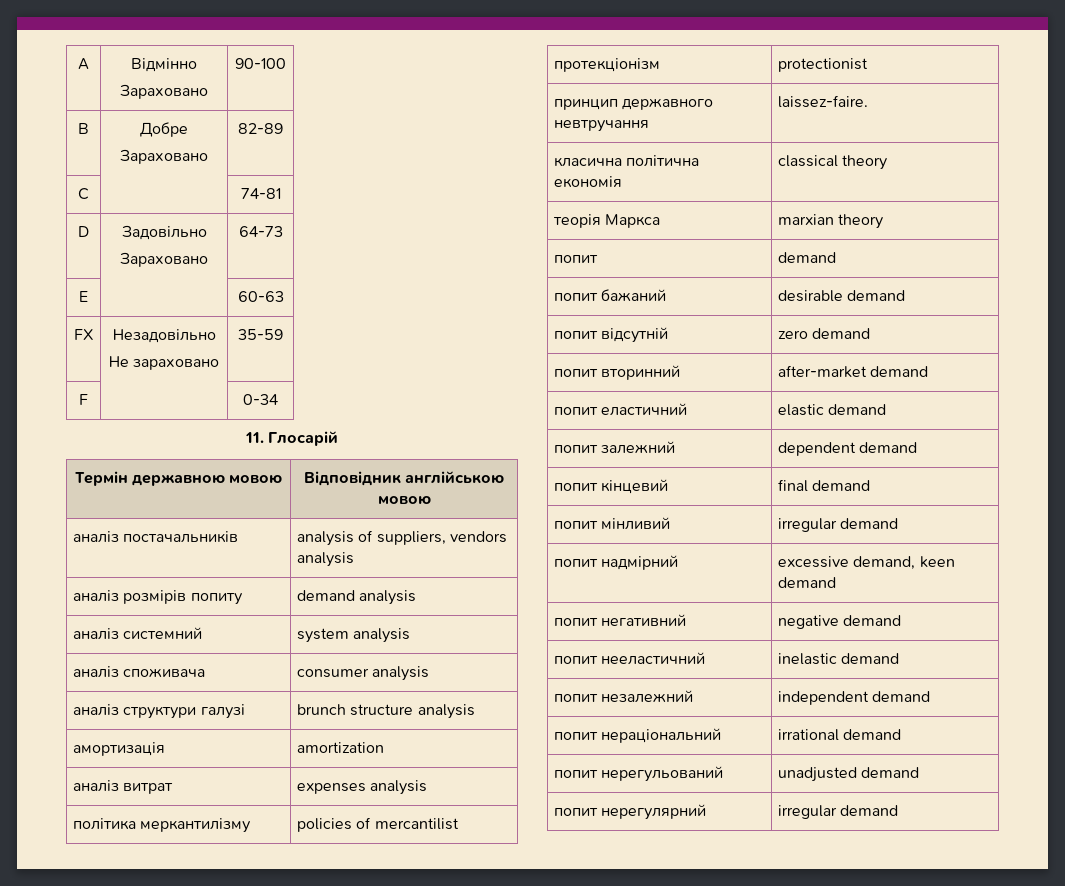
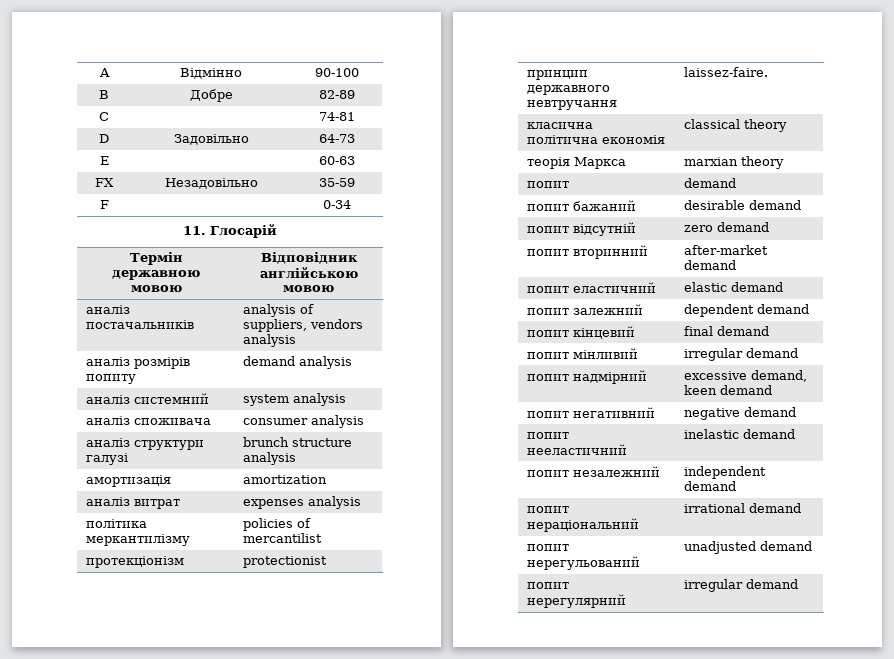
[120,84,208,99] // Зараховано -> (242, 73) none
[120,149,208,164] // Зараховано -> (233, 95) none
[120,252,208,267] // Зараховано -> (249, 139) none
[108,356,220,370] // Не зараховано -> (258, 183) none

